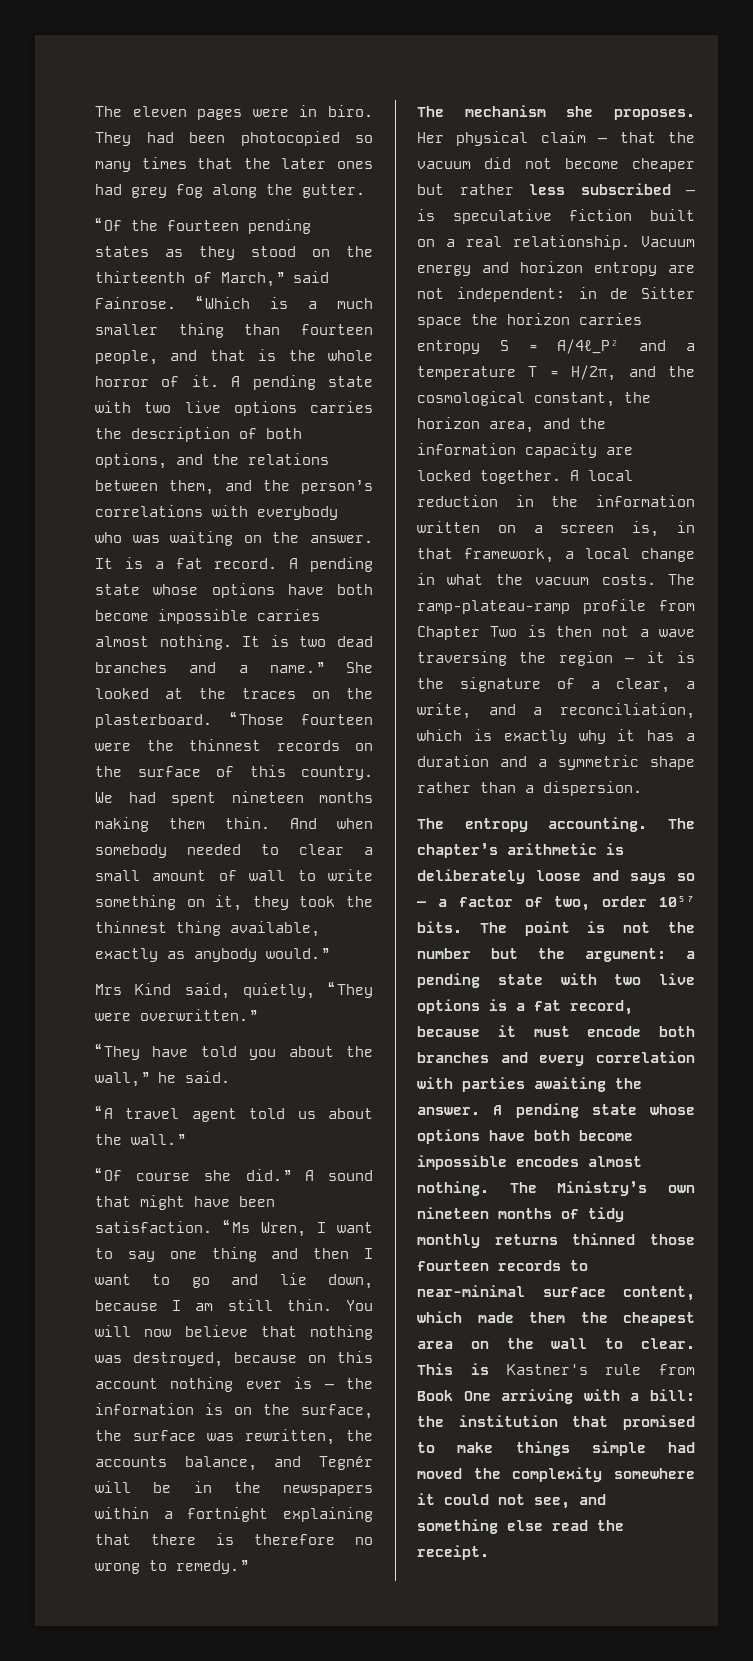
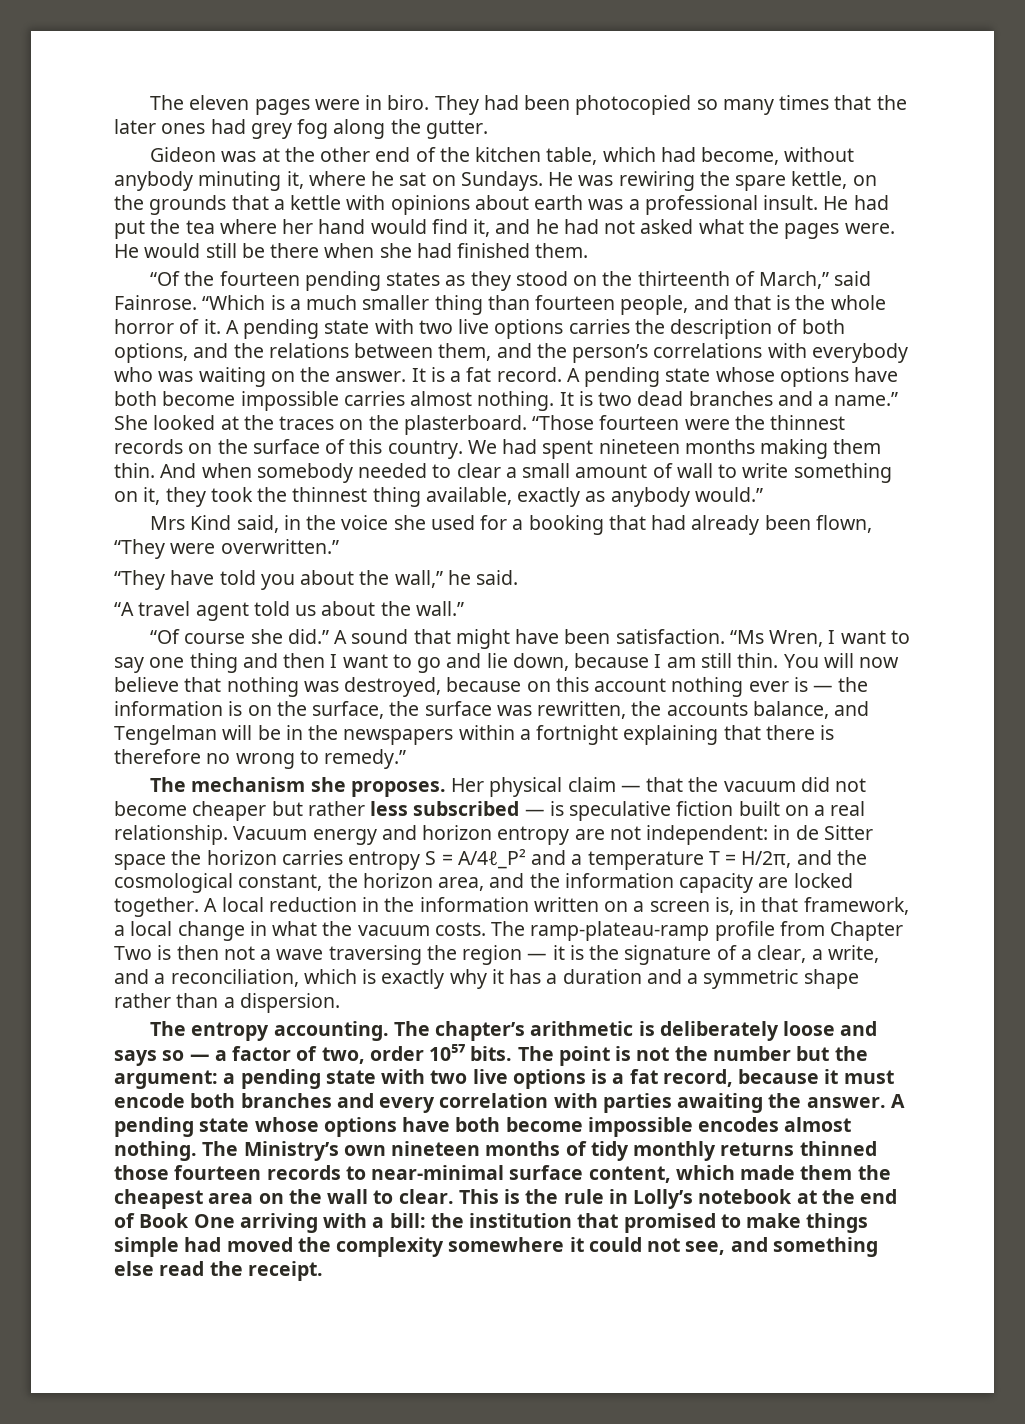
(365, 191) none -> [150,147,855,165] [114,171,877,191] [114,195,889,215] [114,219,895,239] [114,243,589,258] // Gideon was at the other end of the kitchen table, which had become, without anybody minuting it, where he sat on Sundays. He was rewiring the spare kettle, on the grounds that a kettle with opinions about earth was a professional insult. He had put the tea where her hand would find it, and he had not asked what the pages were. He would still be there when she had finished them.
[242,983,315,999] quietly, -> [283,515,873,535] in the voice she used for a booking that had already been flown,
[319,1455,373,1470] Tegnér -> [114,725,217,745] Tengelman
[506,1364,695,1375] Kastner's rule from -> [525,1189,898,1209] [114,1213,135,1228] the rule in Lolly’s notebook at the end of

